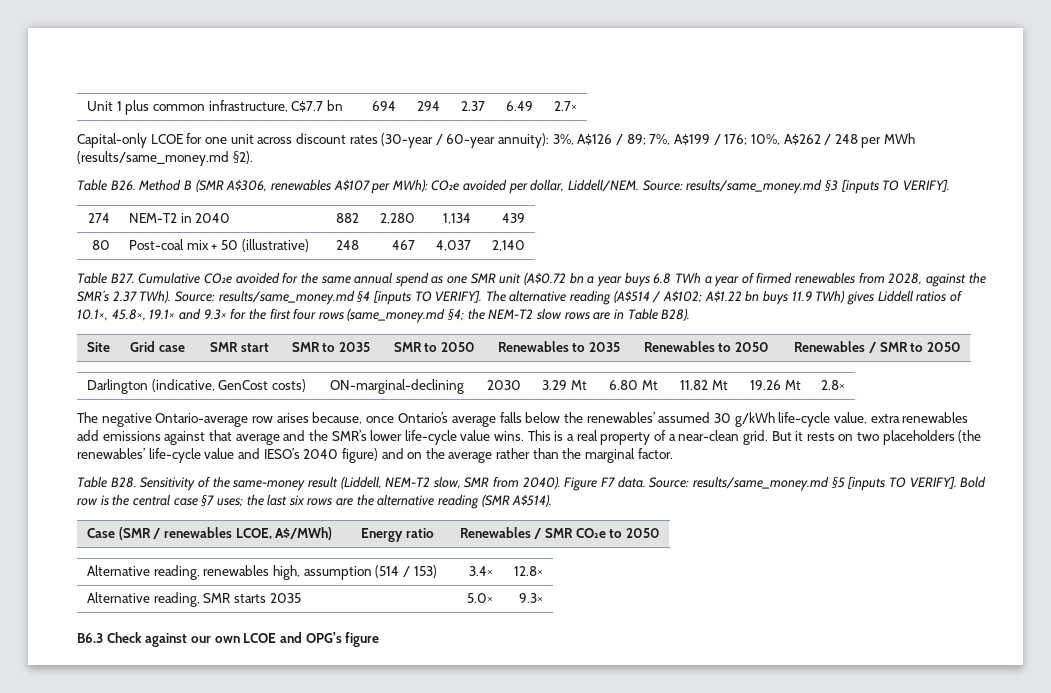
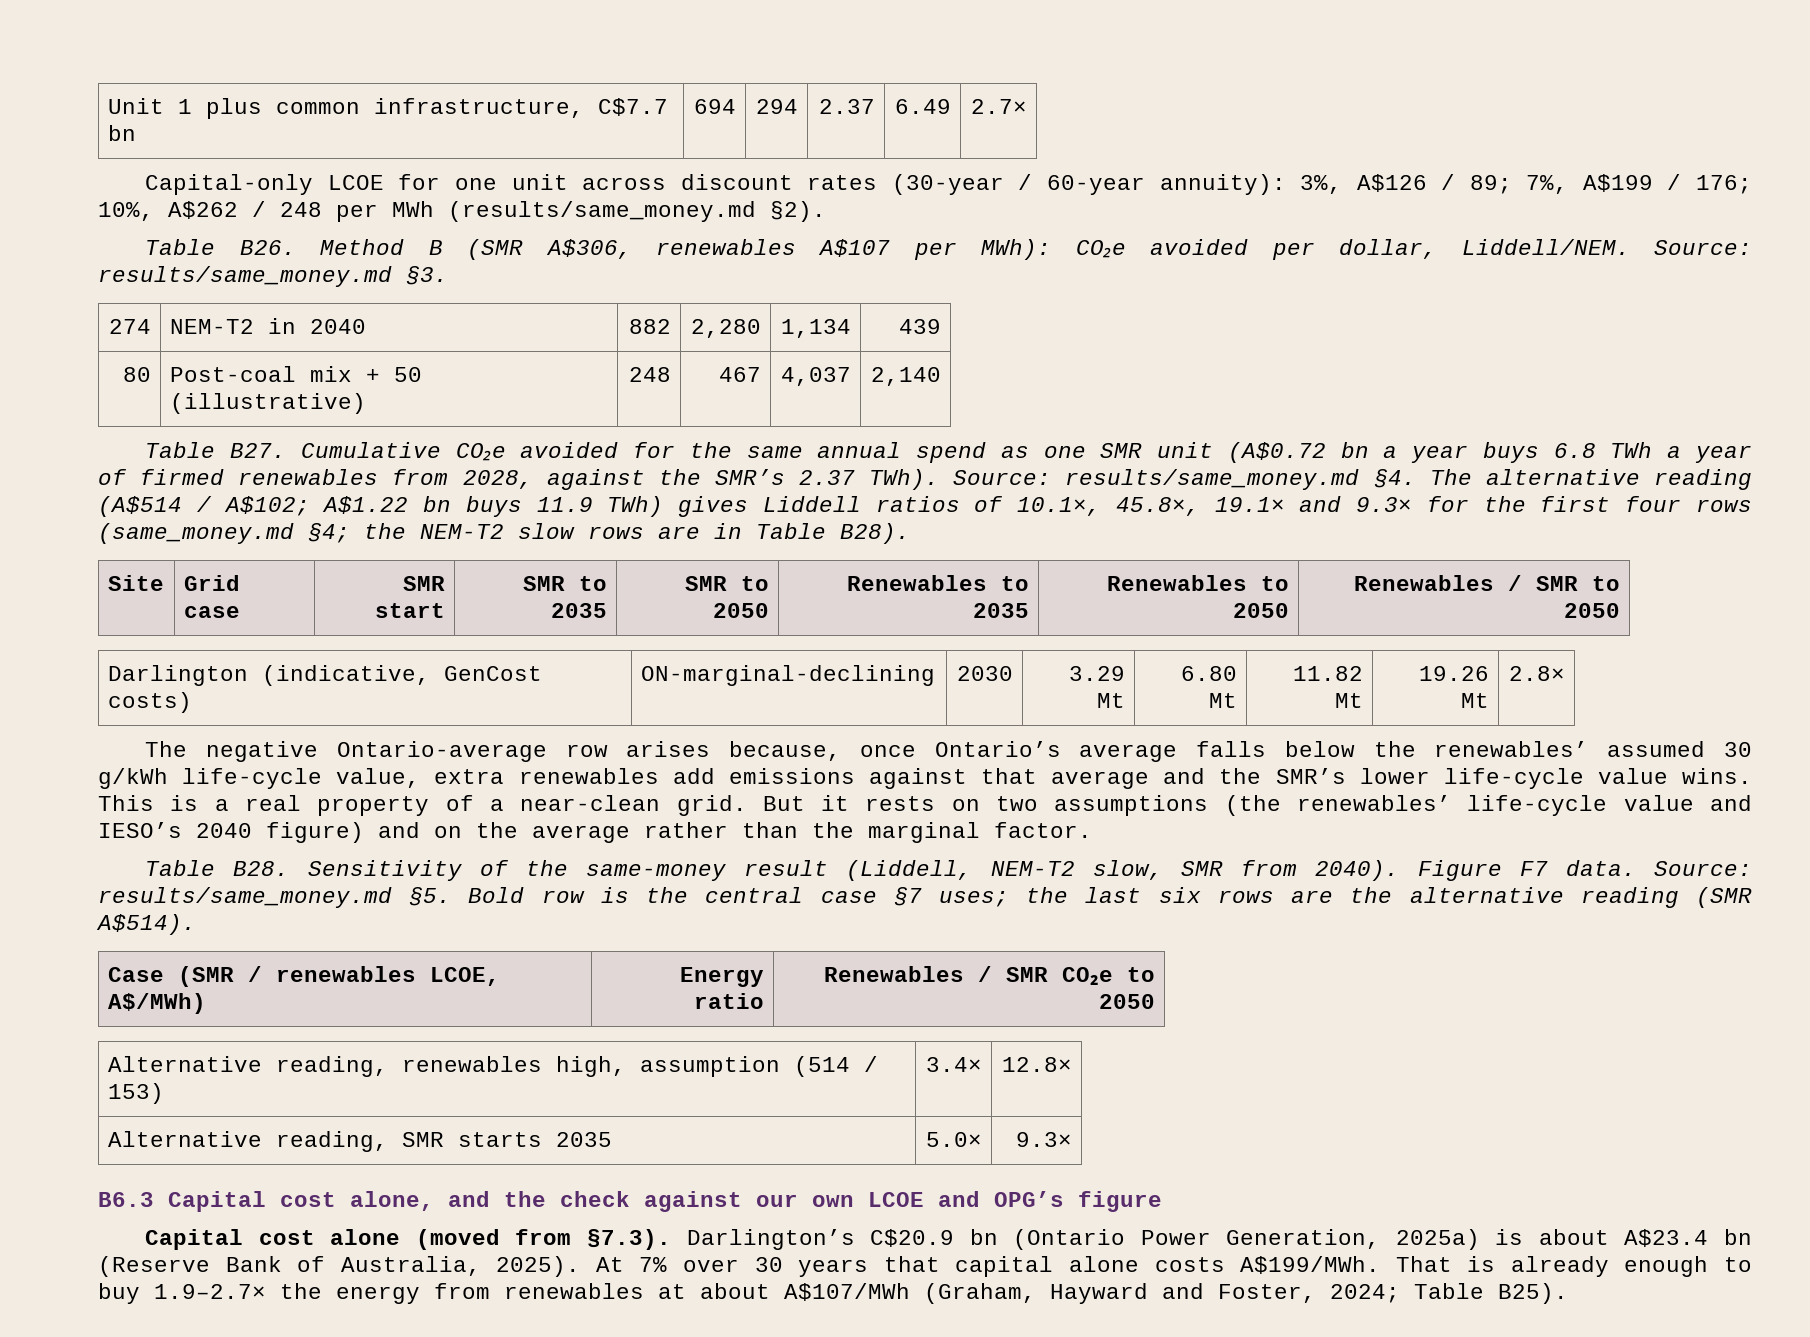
[824,179,950,194] §3 [inputs TO VERIFY]. -> [406,266,448,285] §3.
[357,290,483,305] §4 [inputs TO VERIFY]. -> [1373,469,1416,488] §4.
[882,430,955,445] placeholders -> [1054,795,1209,816] assumptions
[831,476,957,491] §5 [inputs TO VERIFY]. -> [409,887,452,906] §5.
[106,632,142,643] Check -> [168,1191,630,1212] Capital cost alone, and the check
(380, 639) none -> [145,1229,1753,1250] [98,1256,1752,1277] [98,1283,1568,1304] // Capital cost alone (moved from §7.3). Darlington’s C$20.9 bn (Ontario Power Generation, 2025a) is about A$23.4 bn (Reserve Bank of Australia, 2025). At 7% over 30 years that capital alone costs A$199/MWh. That is already enough to buy 1.9–2.7× the energy from renewables at about A$107/MWh (Graham, Hayward and Foster, 2024; Table B25).

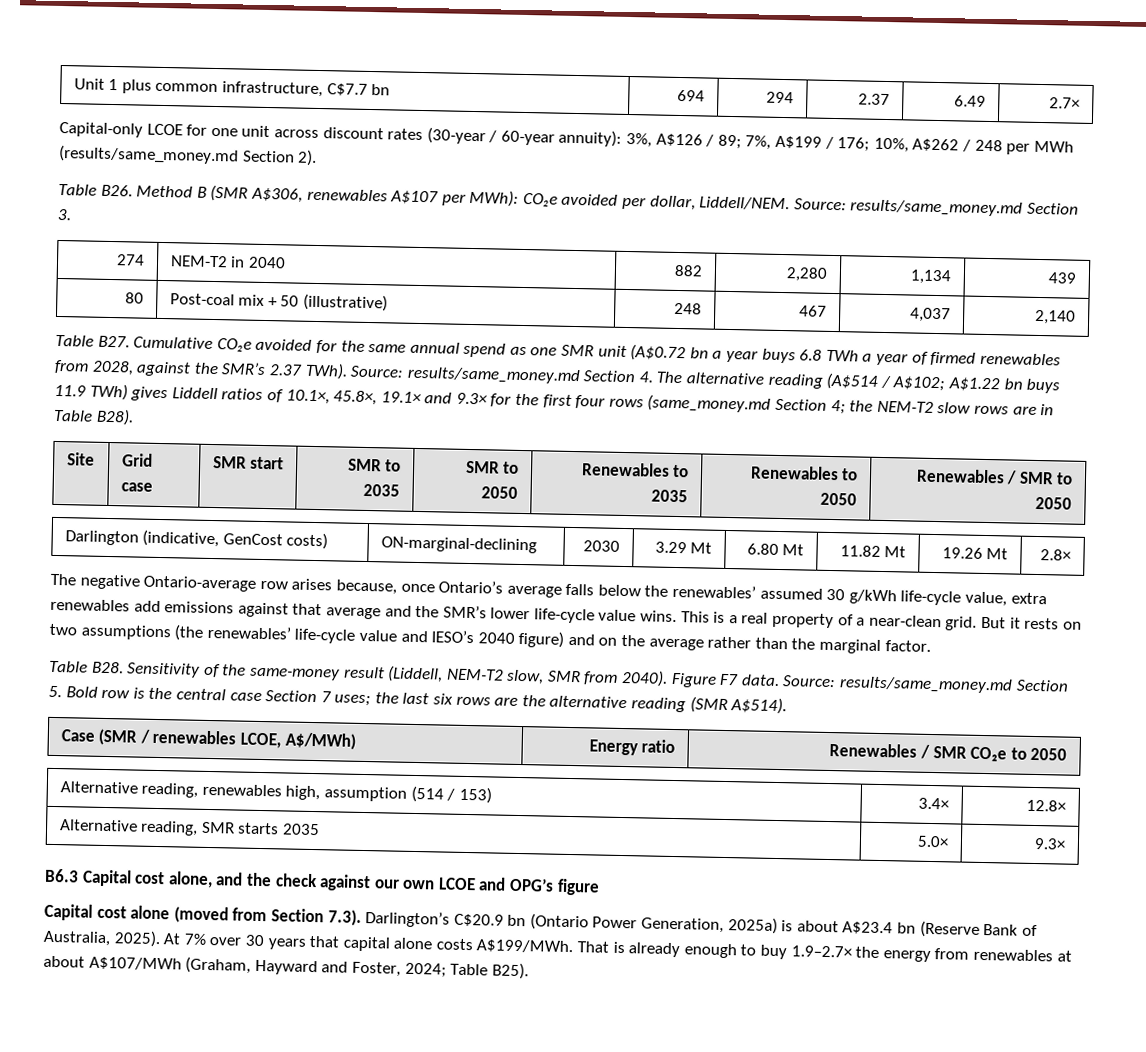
[770,201,826,222] §2). -> [241,149,318,166] Section 2).
[406,266,448,285] §3. -> [1027,202,1080,215] [57,208,72,221] Section 3.
[1373,469,1416,488] §4. -> [583,370,654,383] Section 4.
[308,523,350,543] §4; -> [775,398,846,415] Section 4;
[409,887,452,906] §5. -> [1015,679,1069,692] [48,685,62,698] Section 5.
[893,887,922,906] §7 -> [265,690,332,703] Section 7
[587,1229,672,1250] §7.3). -> [270,908,362,926] Section 7.3).

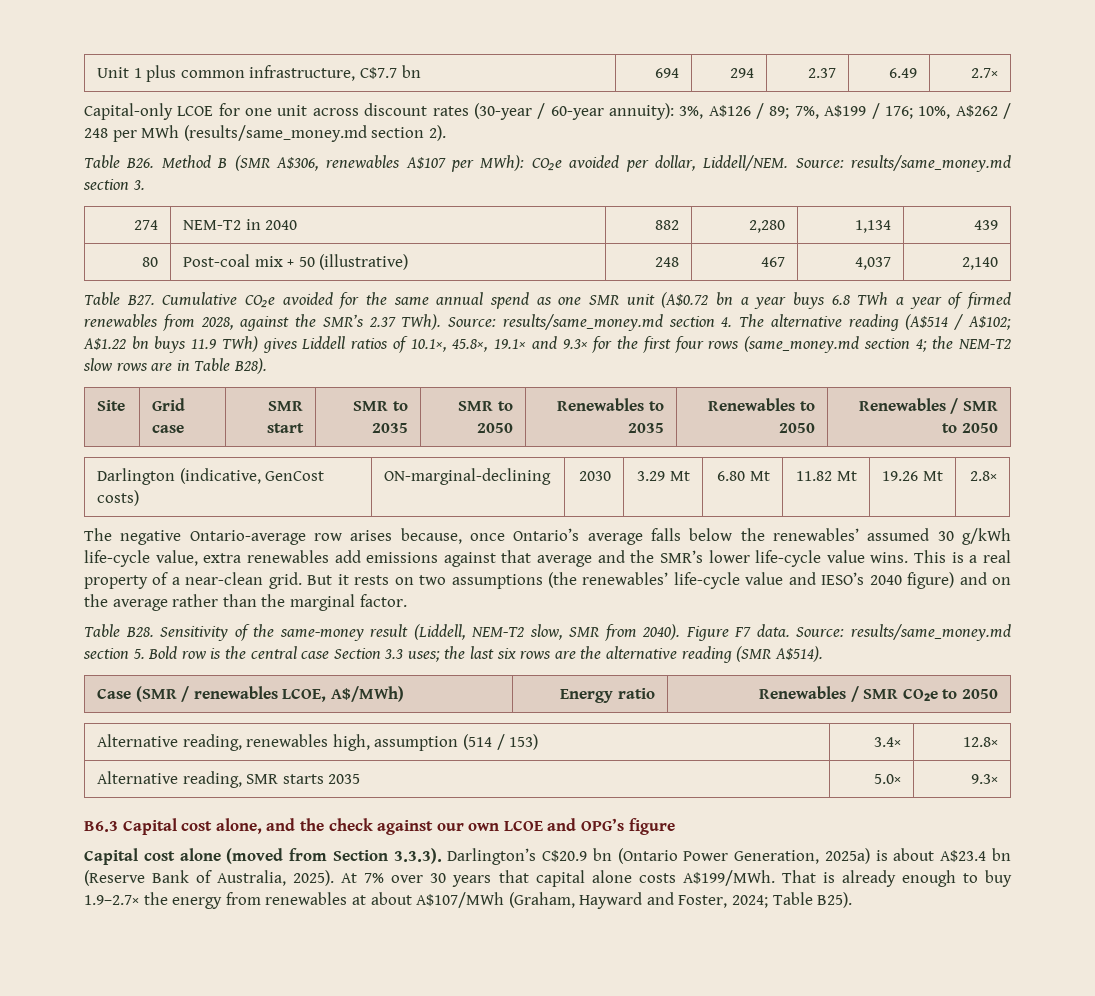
[241,150,295,163] Section -> [371,127,425,138] section
[1027,202,1080,215] Section -> [83,179,129,190] section
[583,370,637,383] Section -> [668,316,715,327] section
[775,398,828,411] Section -> [863,338,910,349] section
[1015,679,1069,692] Section -> [83,648,129,659] section
[320,691,332,703] 7 -> [384,649,404,659] 3.3
[327,909,362,926] 7.3). -> [393,848,442,864] 3.3.3).

